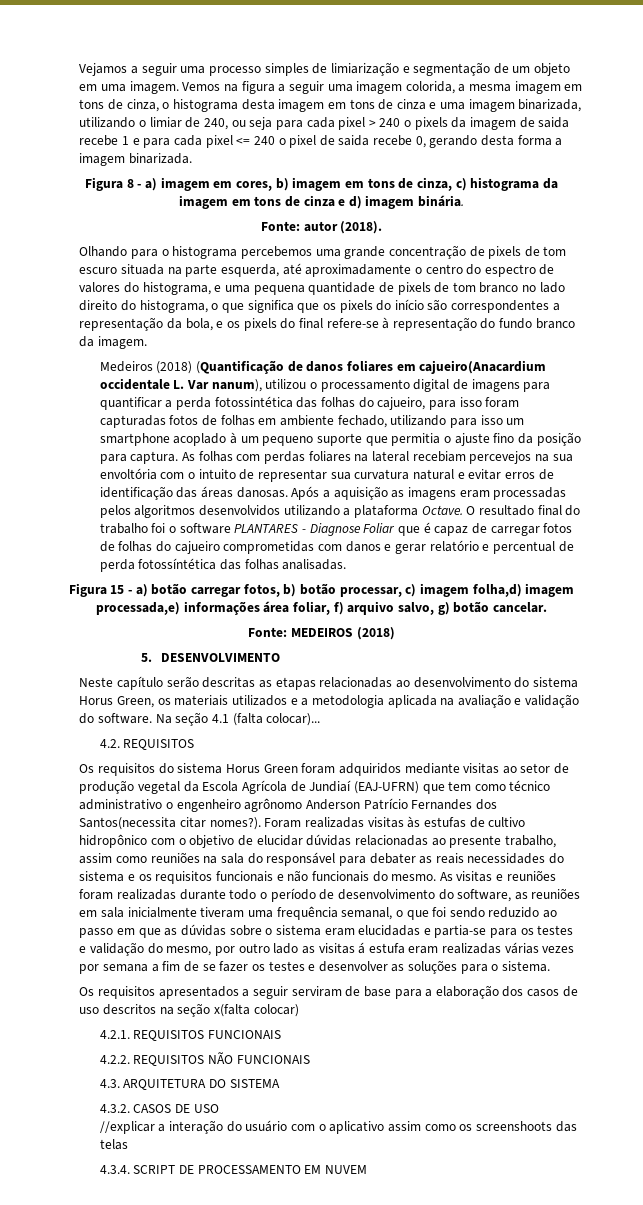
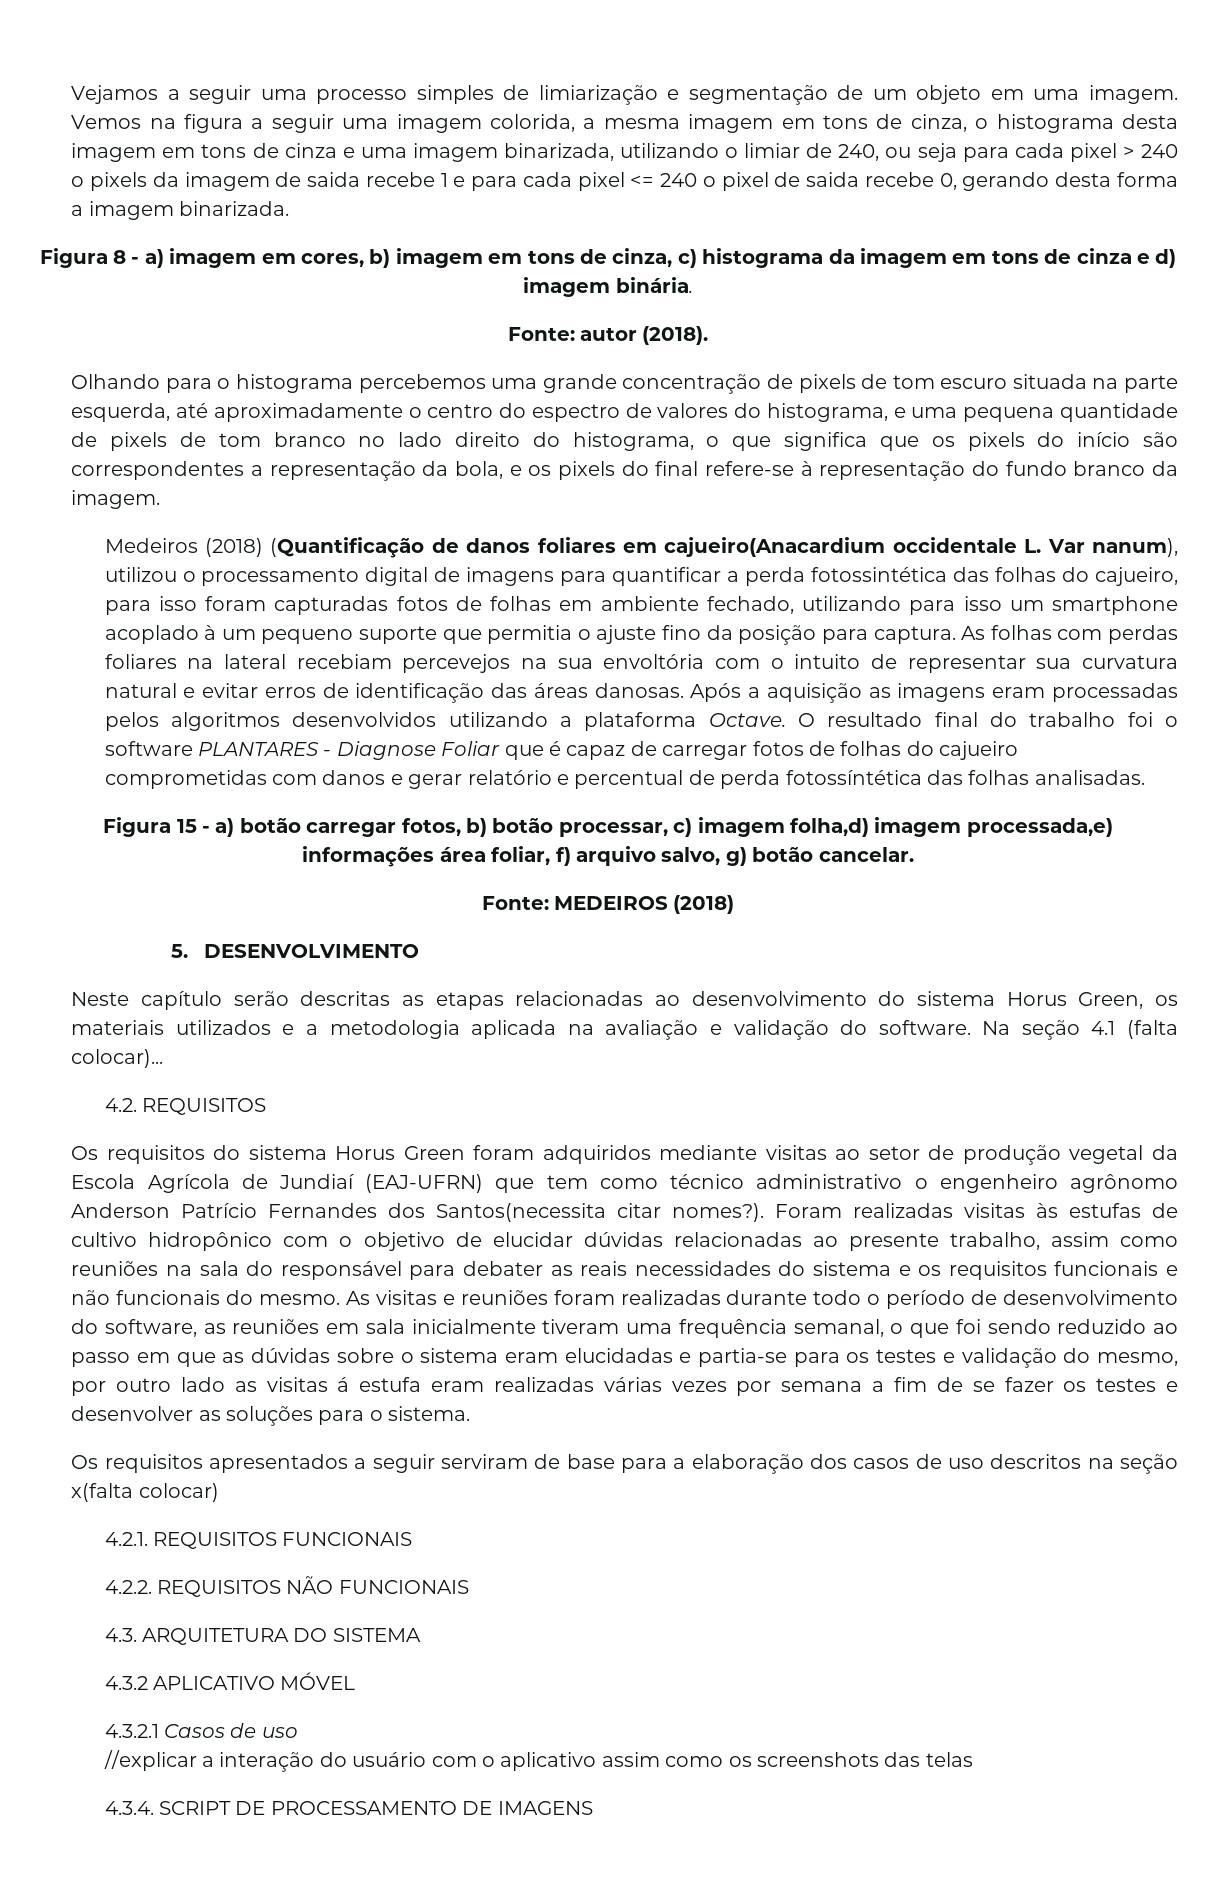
[99,1104,219,1113] 4.3.2. CASOS DE USO -> [104,1672,356,1690] [104,1723,298,1738] 4.3.2 APLICATIVO MÓVEL // 4.3.2.1 Casos de uso
[475,1121,552,1131] screenshoots -> [756,1752,879,1767] screenshots
[304,1165,368,1174] EM NUVEM -> [462,1801,593,1815] DE IMAGENS

